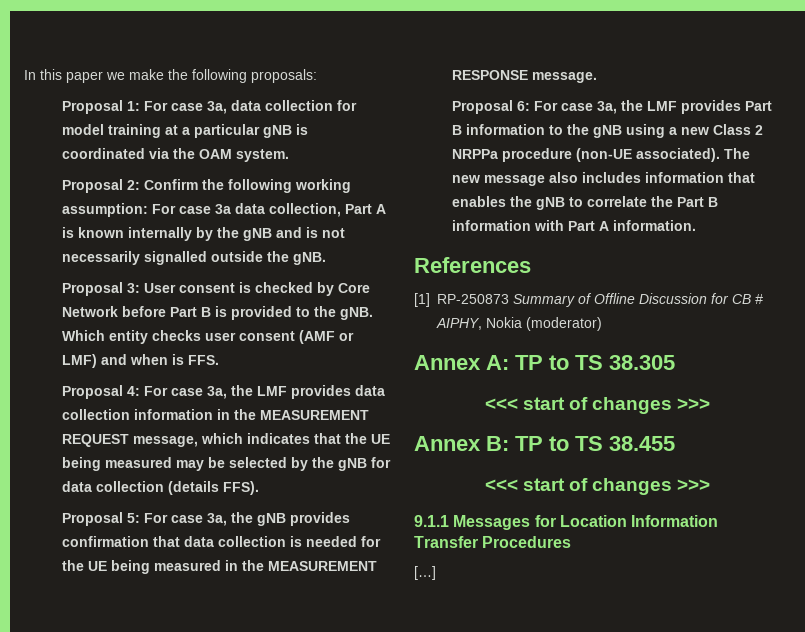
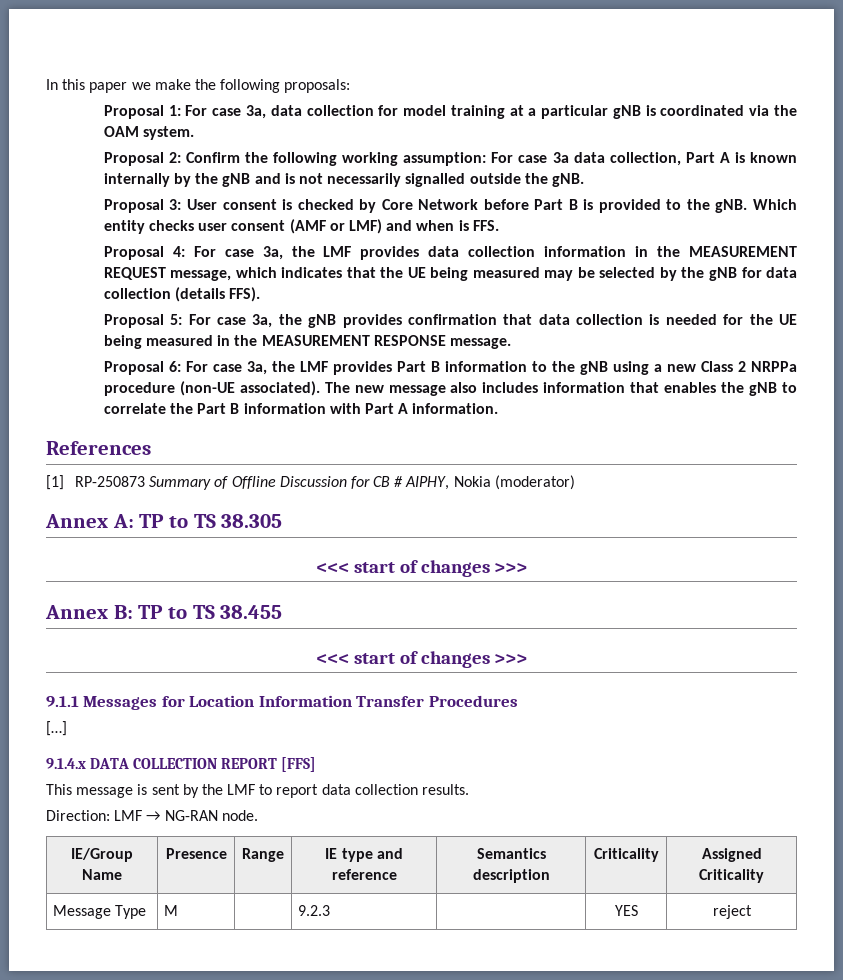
(436, 573) none -> [46,757,317,772] [46,784,470,798] [46,810,258,821] [71,848,133,862] [82,869,122,880] [165,848,227,859] [242,848,284,862] [325,848,403,862] [331,869,397,880] [476,848,546,859] [472,869,550,883] [593,848,659,862] [701,848,762,862] [699,869,764,883] [53,905,147,919] [164,905,179,916] [298,905,331,916] [614,905,638,916] [712,905,752,919] // 9.1.4.x DATA COLLECTION REPORT [FFS] // This message is sent by the LMF to report data collection results. // Direction: LMF → NG-RAN node. // IE/Group Name | Presence | Range | IE type and reference | Semantics description | Criticality | Assigned Criticality // Message Type | M | | 9.2.3 | | YES | reject

